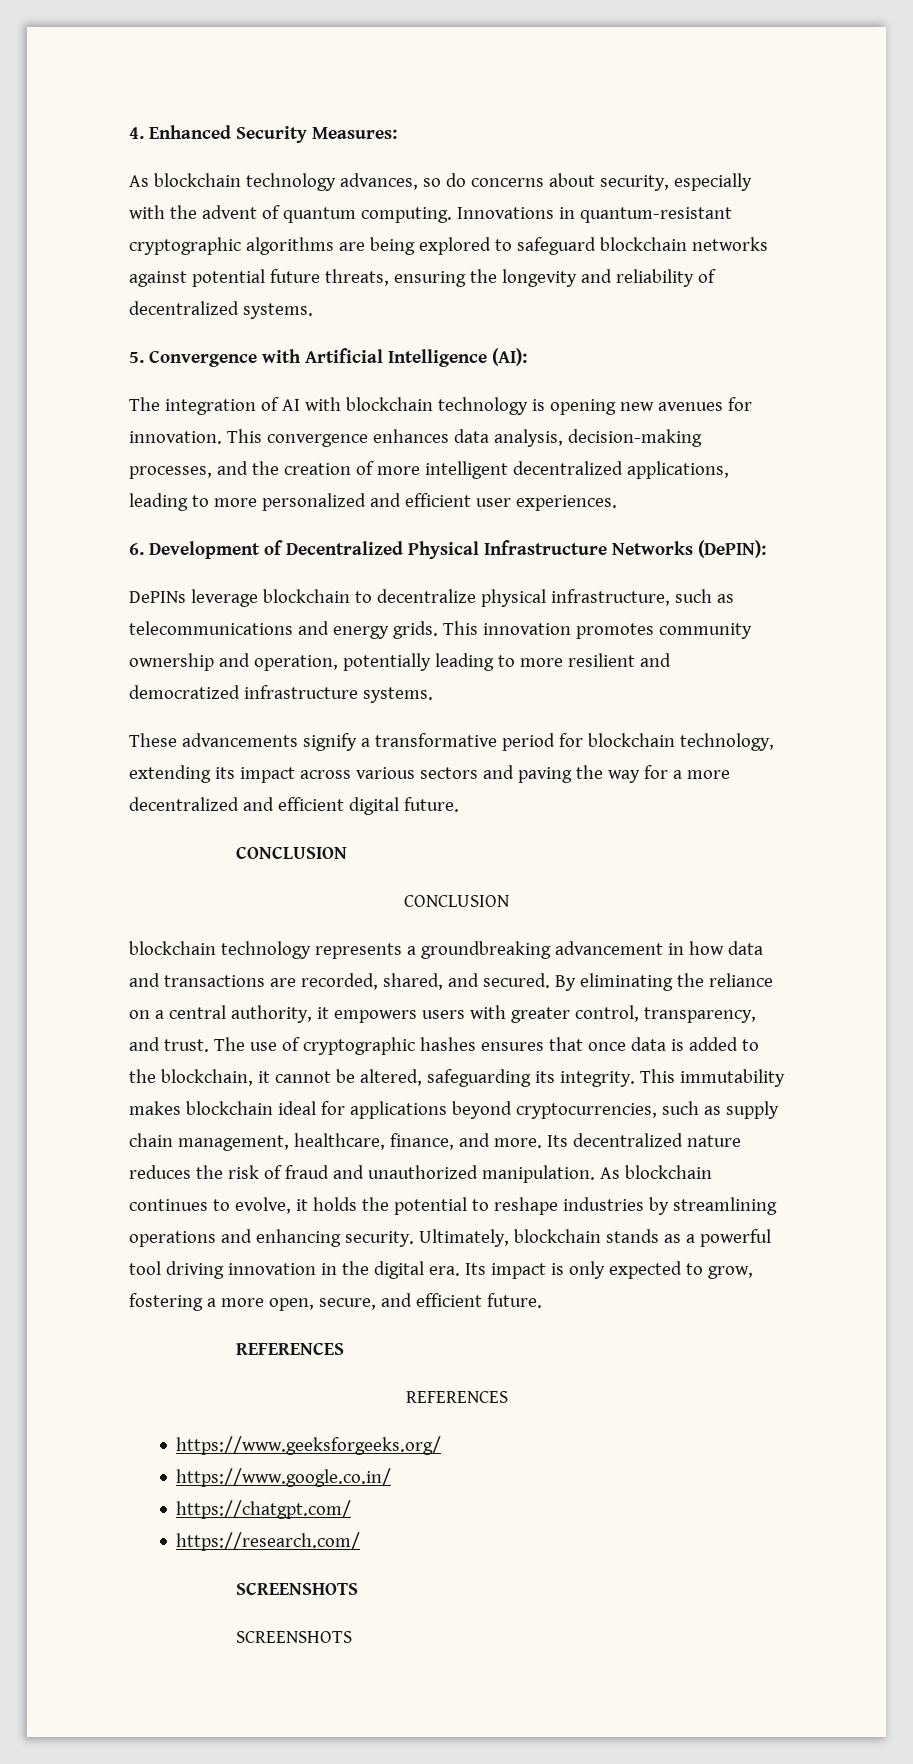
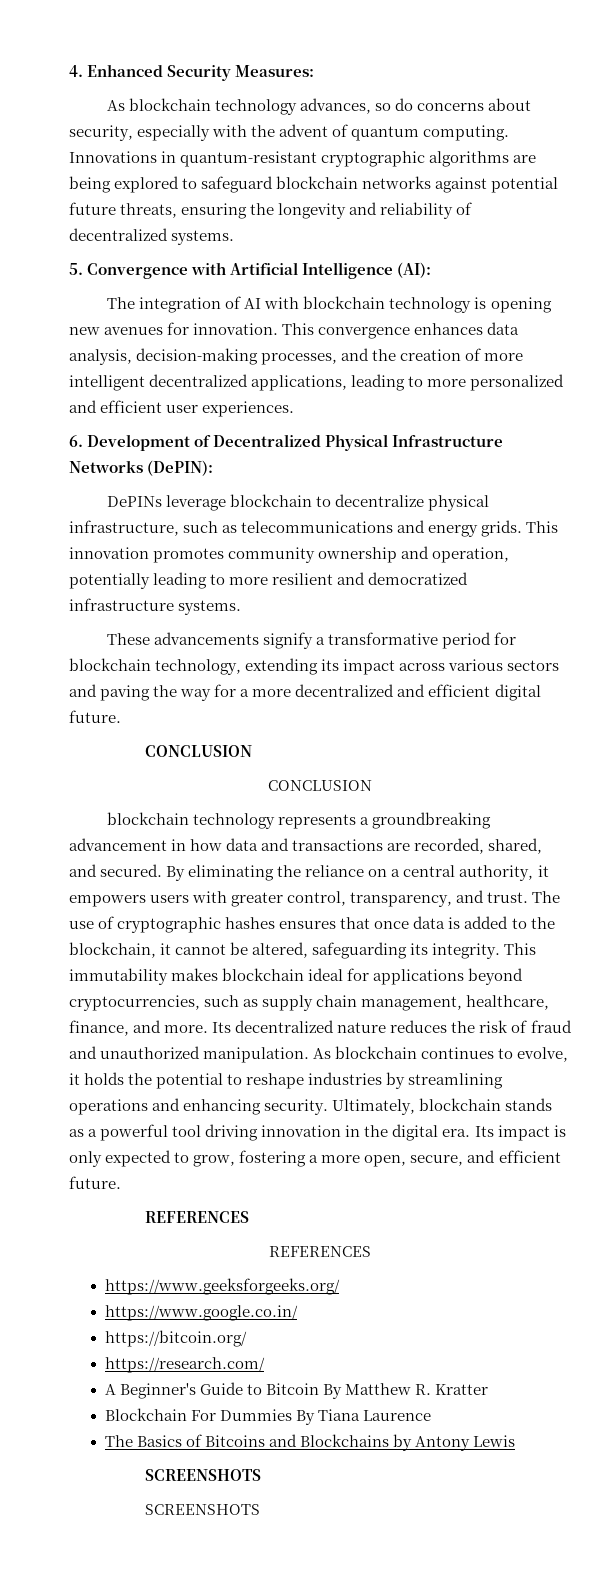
[176,1500,352,1519] https://chatgpt.com/ -> [104,1330,247,1347] https://bitcoin.org/
(361, 1541) none -> [104,1382,488,1399] [104,1408,431,1425] [104,1434,515,1451] // A Beginner's Guide to Bitcoin By Matthew R. Kratter // Blockchain For Dummies By Tiana Laurence // The Basics of Bitcoins and Blockchains by Antony Lewis

